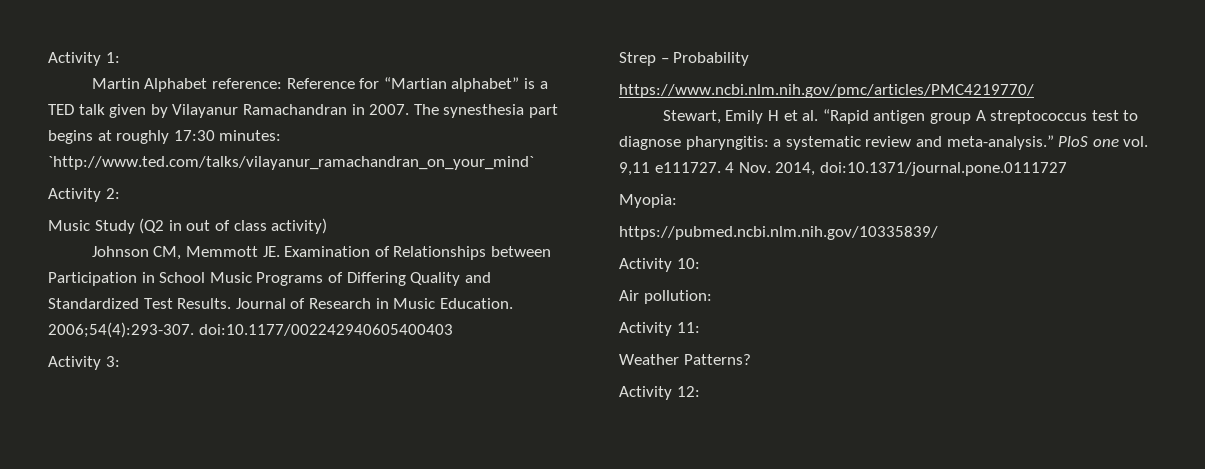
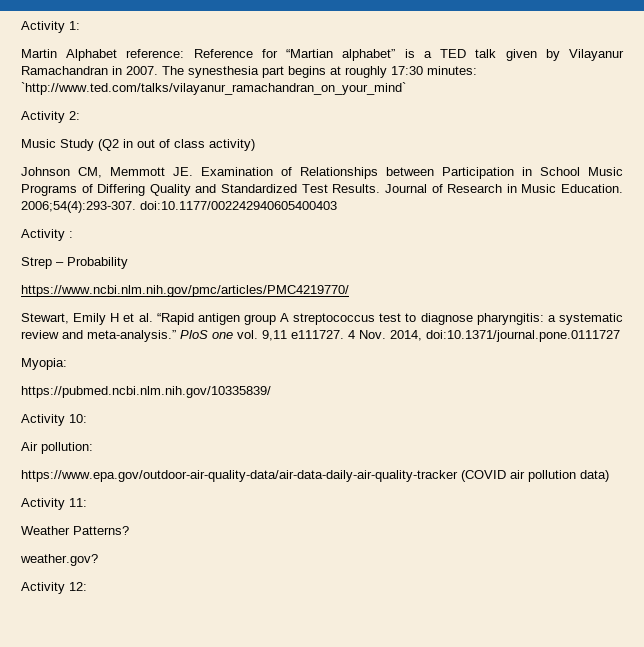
[105,356,120,367] 3: -> [69,231,73,238] :
(712, 297) none -> [21,470,609,482] // https://www.epa.gov/outdoor-air-quality-data/air-data-daily-air-quality-tracker (COVID air pollution data)
(751, 359) none -> [20,554,98,566] // weather.gov?

